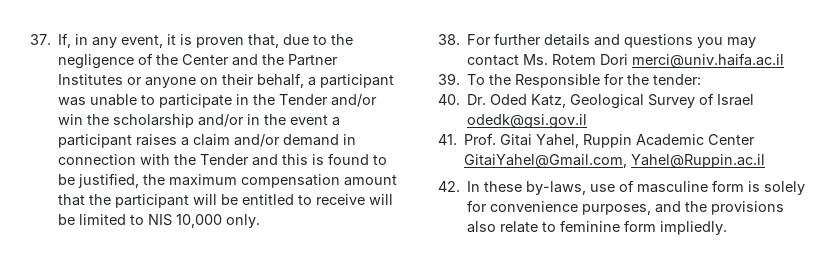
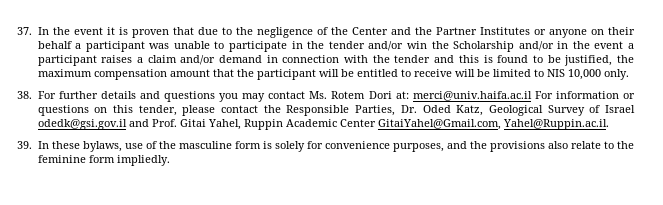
[58,33,164,48] If, in any event, -> [37,27,103,35] In the event
[248,34,280,48] that, -> [172,27,194,35] that
[257,73,305,88] behalf, -> [37,41,72,49] behalf
[279,94,329,105] Tender -> [328,41,365,49] tender
[113,114,195,128] scholarship -> [453,41,515,52] Scholarship
[200,154,250,165] Tender -> [394,55,431,63] tender
(629, 59) none -> [395,91,409,99] at:
[438,73,702,88] [438,94,460,105] // 39. To the Responsible for the tender: // 40. -> [534,91,636,99] [37,105,396,116] For information or questions on this tender, please contact the Responsible Parties,
[438,134,457,145] // 41. -> [128,119,149,127] and
[631,154,766,168] [438,181,460,192] Yahel@Ruppin.ac.il // 42. -> [502,119,609,130] [17,141,32,149] Yahel@Ruppin.ac.il. // 39.
[526,181,587,195] by-laws, -> [82,141,122,152] bylaws,
(635, 186) none -> [158,141,176,149] the
(557, 227) none -> [616,141,634,149] the

